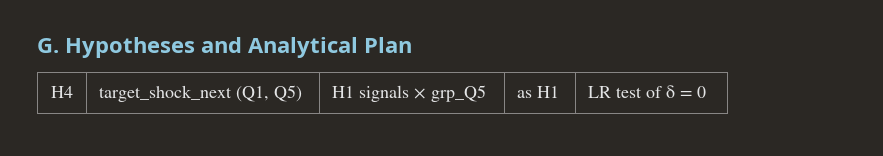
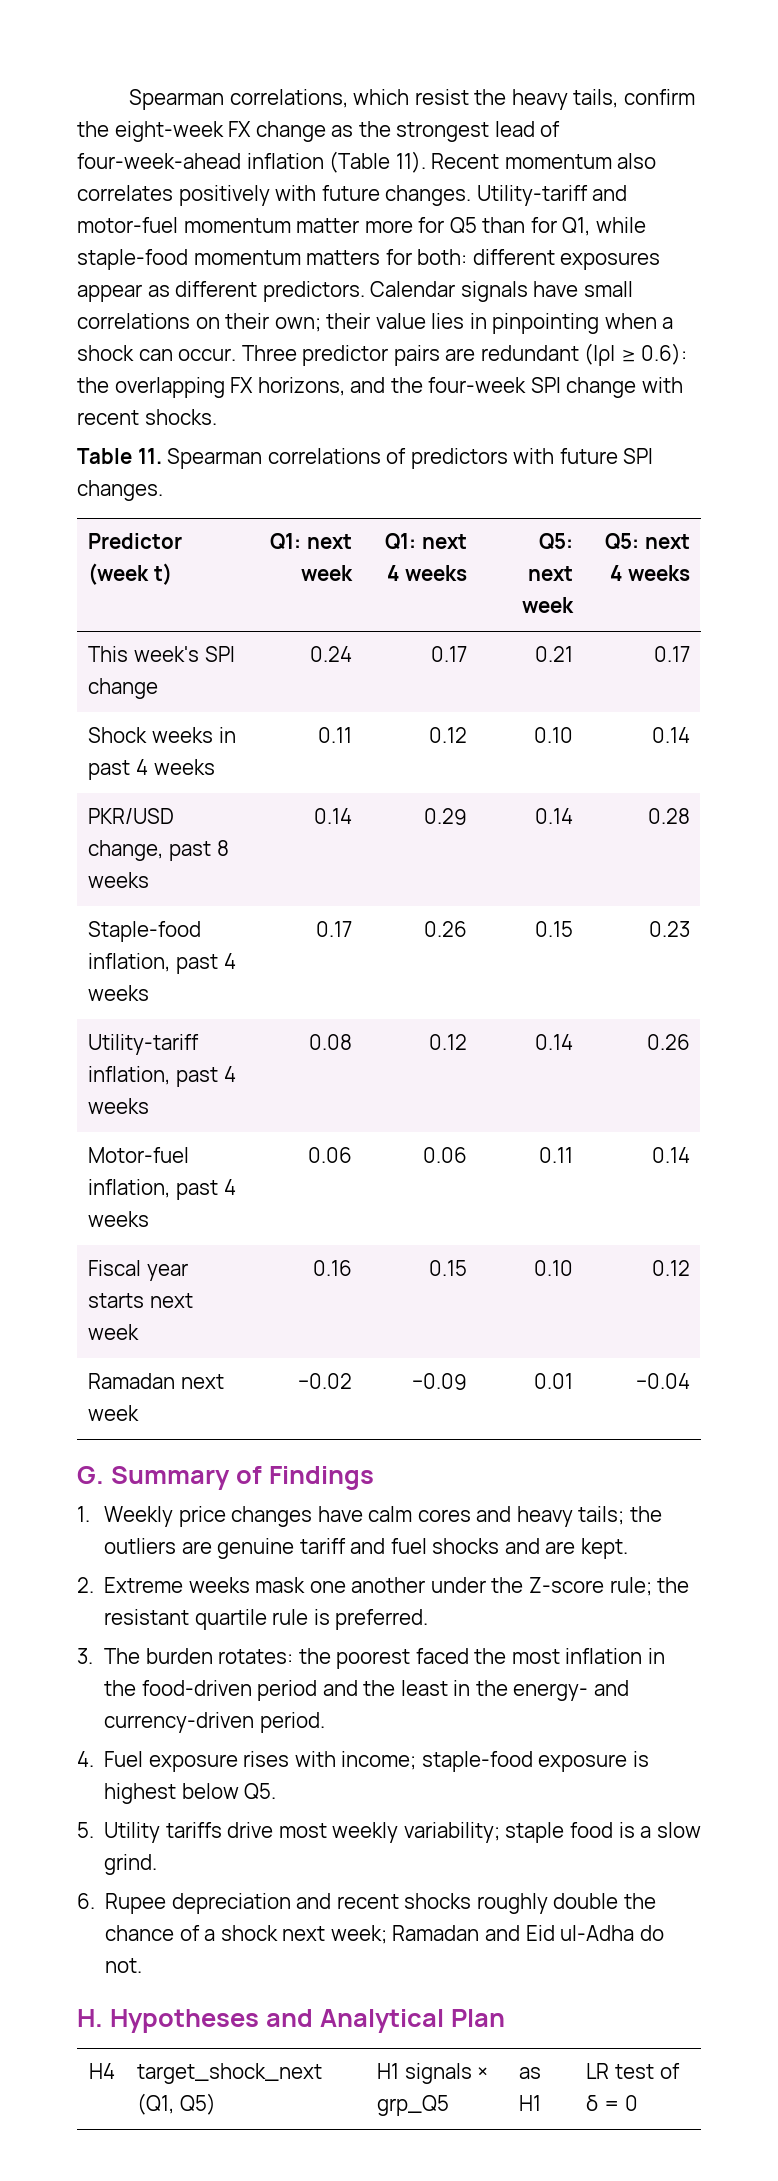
[37,38,59,53] G. -> [129,89,695,110] [77,121,561,142] [77,151,657,173] [77,185,628,206] [77,217,646,236] [77,249,661,270] [77,281,633,302] [77,313,674,334] [77,343,688,366] [77,377,683,398] [77,409,217,425] [77,448,654,469] [77,480,163,501] [88,533,183,549] [88,563,172,585] [270,533,352,550] [300,565,353,581] [385,533,467,550] [387,565,467,581] [538,533,573,550] [527,566,573,581] [521,597,574,613] [605,533,690,550] [610,565,690,581] [88,646,235,662] [88,678,159,699] [309,646,352,662] [430,646,467,662] [534,646,573,662] [653,646,690,662] [88,727,236,743] [88,759,215,780] [317,727,352,743] [428,727,467,743] [533,727,573,743] [651,727,690,743] [88,808,175,824] [88,840,229,861] [88,872,150,888] [313,808,352,824] [423,808,467,825] [534,808,573,824] [647,808,690,824] [88,921,202,942] [88,953,236,974] [88,985,150,1001] [315,921,352,937] [423,921,467,937] [534,921,573,937] [648,921,690,937] [88,1034,200,1055] [88,1066,236,1087] [88,1098,150,1114] [308,1034,352,1050] [428,1034,467,1050] [534,1034,573,1050] [646,1034,690,1050] [88,1147,190,1163] [88,1179,236,1200] [88,1211,150,1227] [307,1147,352,1163] [422,1147,467,1163] [538,1147,573,1163] [651,1147,690,1163] [88,1260,188,1281] [88,1293,193,1308] [88,1324,140,1340] [312,1260,352,1276] [428,1260,467,1276] [533,1260,573,1276] [651,1260,690,1276] [88,1373,224,1389] [88,1405,140,1421] [297,1373,352,1389] [411,1373,467,1390] [533,1373,573,1389] [635,1373,690,1389] [77,1466,374,1490] [77,1506,662,1527] [104,1538,628,1559] [77,1577,690,1596] [104,1609,429,1630] [77,1648,665,1669] [104,1680,629,1701] [104,1712,325,1733] [77,1751,649,1772] [104,1783,277,1804] [77,1822,701,1843] [104,1854,158,1875] [77,1893,656,1914] [105,1925,664,1944] [105,1958,143,1973] [77,2009,103,2027] Spearman correlations, which resist the heavy tails, confirm the eight-week FX change as the strongest lead of four-week-ahead inflation (Table 11). Recent momentum also correlates positively with future changes. Utility-tariff and motor-fuel momentum matter more for Q5 than for Q1, while staple-food momentum matters for both: different exposures appear as different predictors. Calendar signals have small correlations on their own; their value lies in pinpointing when a shock can occur. Three predictor pairs are redundant (|ρ| ≥ 0.6): the overlapping FX horizons, and the four-week SPI change with recent shocks. // Table 11. Spearman correlations of predictors with future SPI changes. // Predictor (week t) | Q1: next week | Q1: next 4 weeks | Q5: next week | Q5: next 4 weeks // This week's SPI change | 0.24 | 0.17 | 0.21 | 0.17 // Shock weeks in past 4 weeks | 0.11 | 0.12 | 0.10 | 0.14 // PKR/USD change, past 8 weeks | 0.14 | 0.29 | 0.14 | 0.28 // Staple-food inflation, past 4 weeks | 0.17 | 0.26 | 0.15 | 0.23 // Utility-tariff inflation, past 4 weeks | 0.08 | 0.12 | 0.14 | 0.26 // Motor-fuel inflation, past 4 weeks | 0.06 | 0.06 | 0.11 | 0.14 // Fiscal year starts next week | 0.16 | 0.15 | 0.10 | 0.12 // Ramadan next week | −0.02 | −0.09 | 0.01 | −0.04 // G. Summary of Findings // 1. Weekly price changes have calm cores and heavy tails; the outliers are genuine tariff and fuel shocks and are kept. // 2. Extreme weeks mask one another under the Z-score rule; the resistant quartile rule is preferred. // 3. The burden rotates: the poorest faced the most inflation in the food-driven period and the least in the energy- and currency-driven period. // 4. Fuel exposure rises with income; staple-food exposure is highest below Q5. // 5. Utility tariffs drive most weekly variability; staple food is a slow grind. // 6. Rupee depreciation and recent shocks roughly double the chance of a shock next week; Ramadan and Eid ul-Adha do not. // H.

